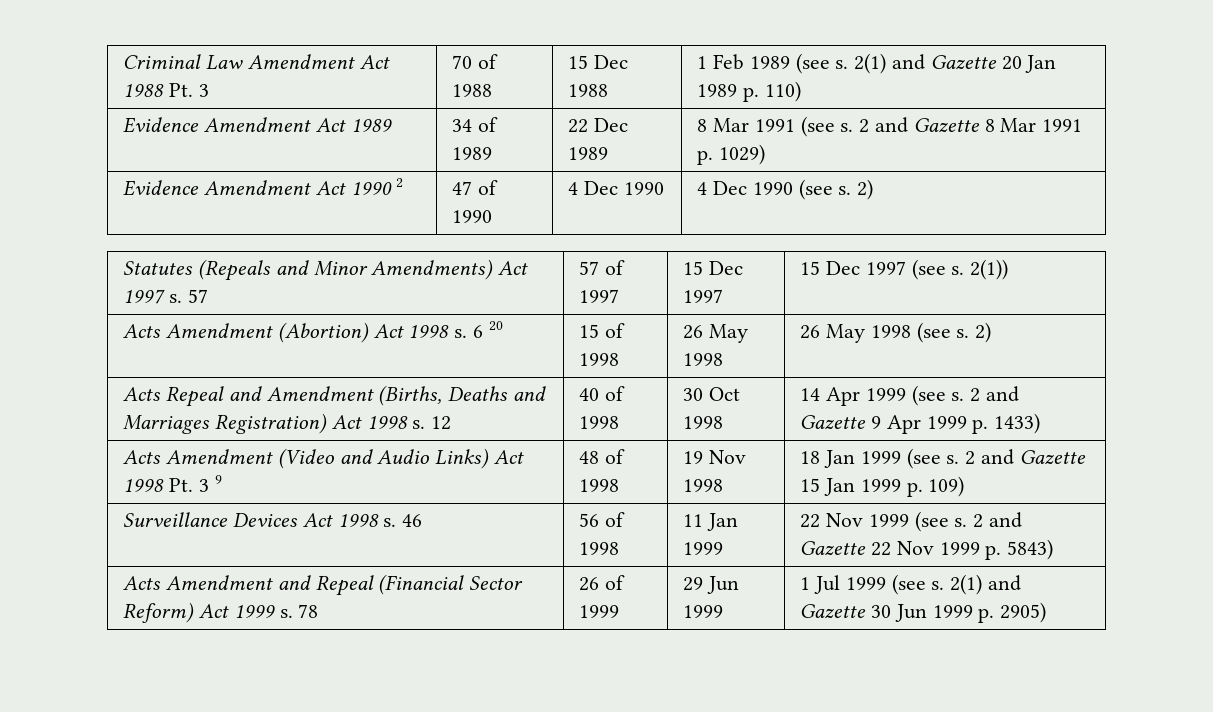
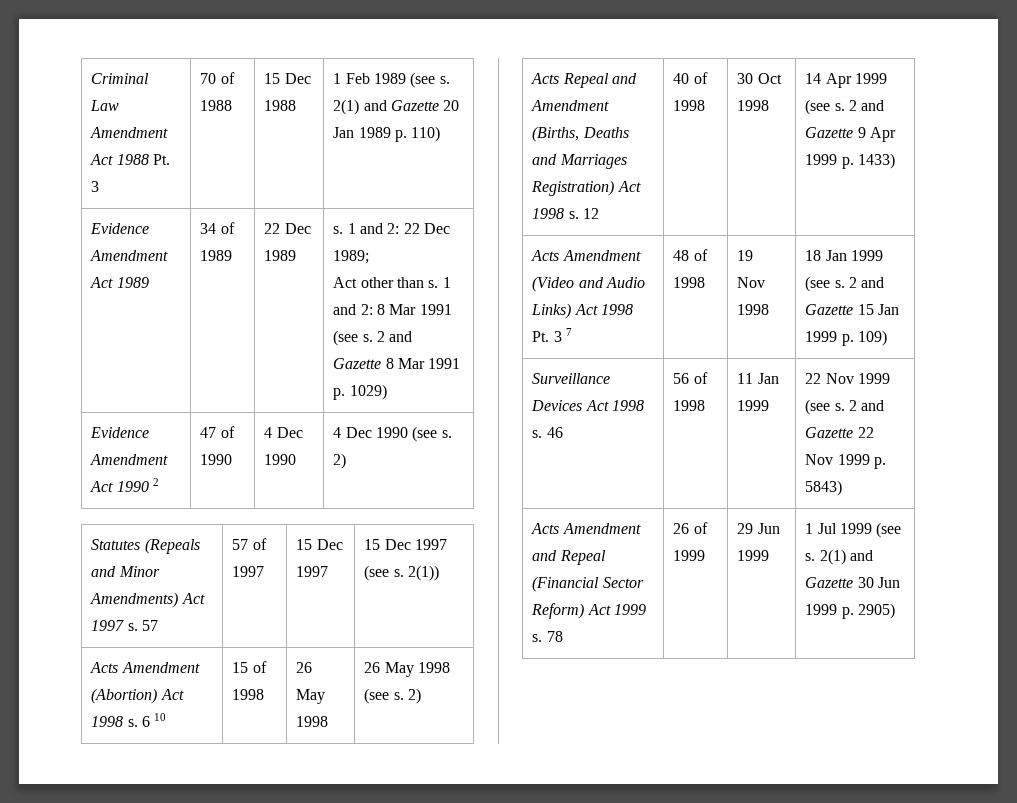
(609, 153) none -> [333,223,451,234] [333,250,370,264] [333,277,451,288] [333,304,373,315] s. 1 and 2: 22 Dec 1989; // Act other than s. 1 and 2:
[488,321,503,331] 20 -> [154,713,167,721] 10
[214,475,222,484] 9 -> [566,328,573,336] 7

